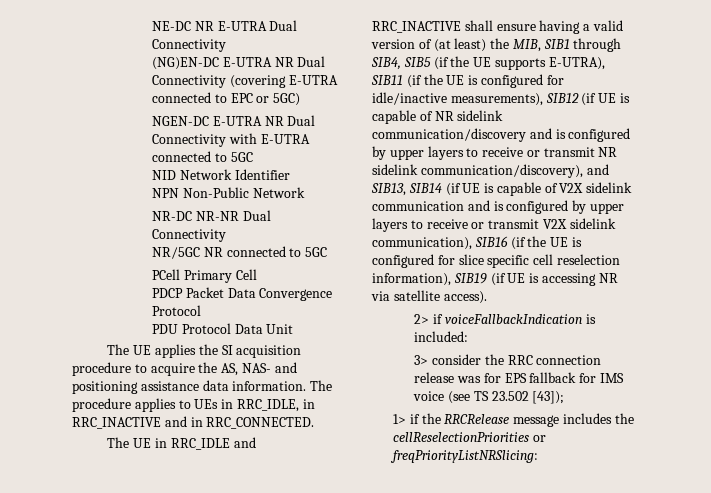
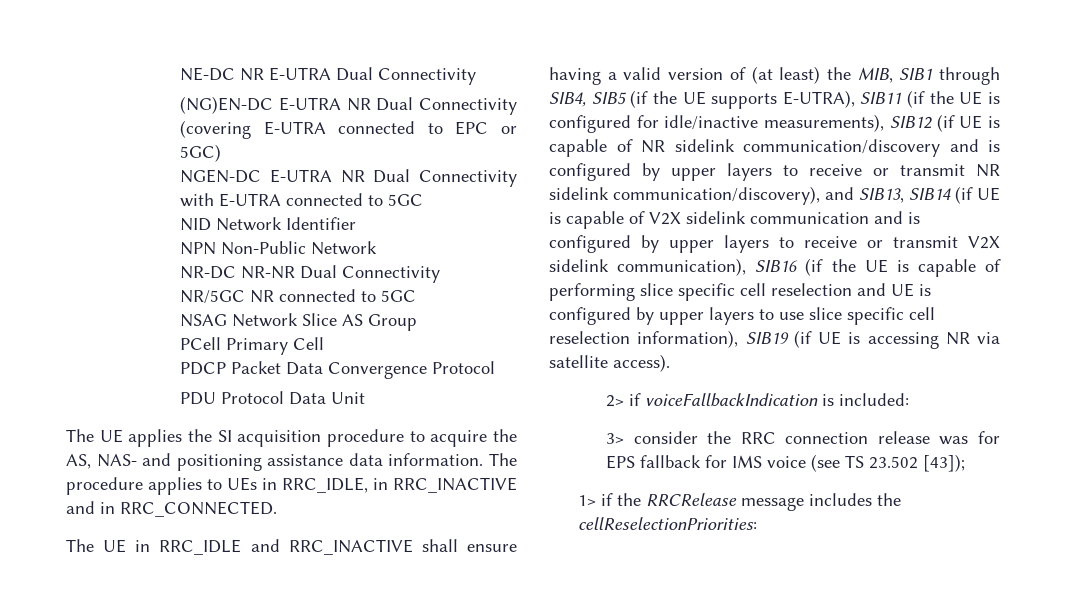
(328, 252) none -> [180,313,418,331] // NSAG Network Slice AS Group
[372,254,455,268] configured for -> [917,259,1001,277] [549,283,931,301] [549,307,804,325] capable of performing slice specific cell reselection and UE is configured by upper layers to use
[393,432,546,442] [390,450,539,463] cellReselectionPriorities or freqPriorityListNRSlicing: -> [577,517,757,530] cellReselectionPriorities:

